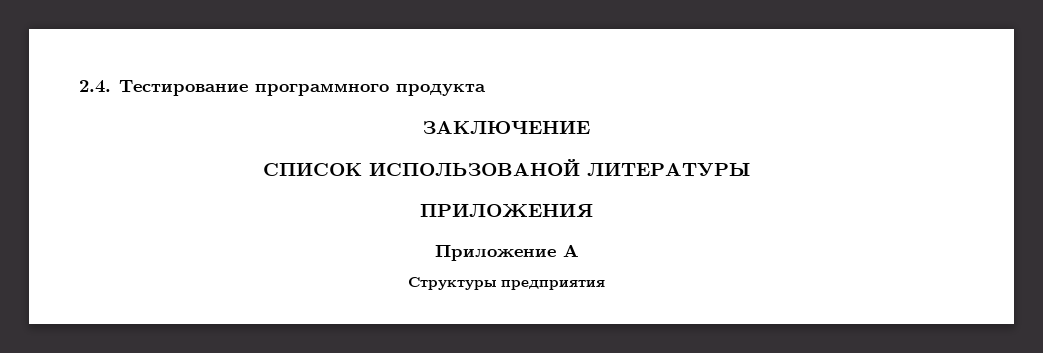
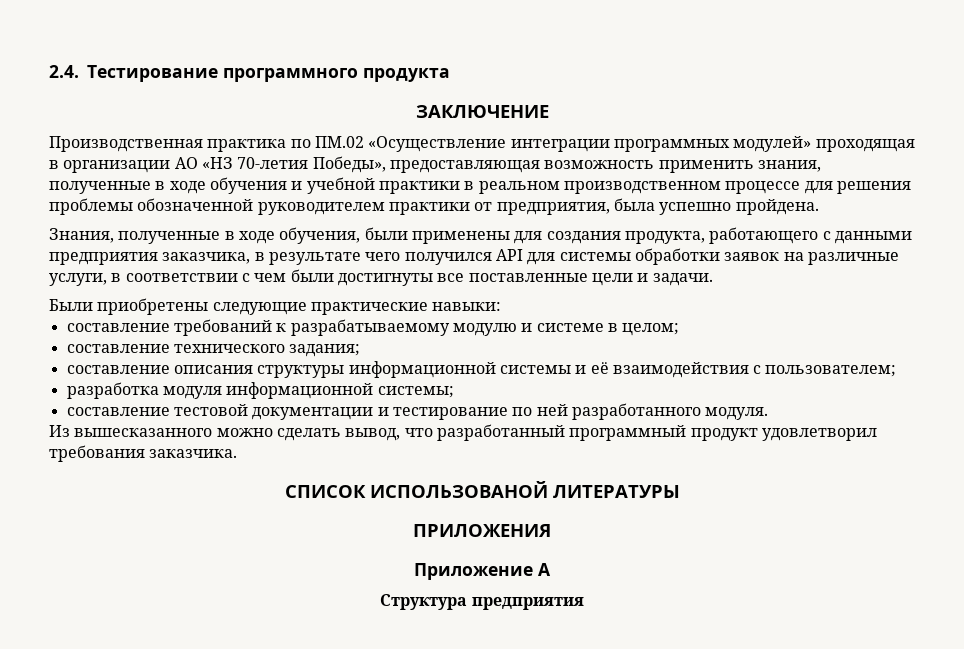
(590, 127) none -> [49,136,915,152] [49,156,821,173] [49,177,911,194] [49,198,819,215] [49,227,912,244] [49,248,899,265] [49,269,713,286] [49,298,502,315] [66,319,680,336] [66,344,361,357] [66,361,897,378] [66,382,454,399] [66,403,769,420] [49,424,877,441] [49,445,238,462] // Производственная практика по ПМ.02 «Осуществление интеграции программных модулей» проходящая в организации АО «НЗ 70-летия Победы», предоставляющая возможность применить знания, полученные в ходе обучения и учебной практики в реальном производственном процессе для решения проблемы обозначенной руководителем практики от предприятия, была успешно пройдена. // Знания, полученные в ходе обучения, были применены для создания продукта, работающего с данными предприятия заказчика, в результате чего получился API для системы обработки заявок на различные услуги, в соответствии с чем были достигнуты все поставленные цели и задачи. // Были приобретены следующие практические навыки: // составление требований к разрабатываемому модулю и системе в целом; // составление технического задания; // составление описания структуры информационной системы и её взаимодействия с пользователем; // разработка модуля информационной системы; // составление тестовой документации и тестирование по ней разработанного модуля. // Из вышесказанного можно сделать вывод, что разработанный программный продукт удовлетворил требования заказчика.
[408,277,496,290] Структуры -> [380,594,468,610] Структура

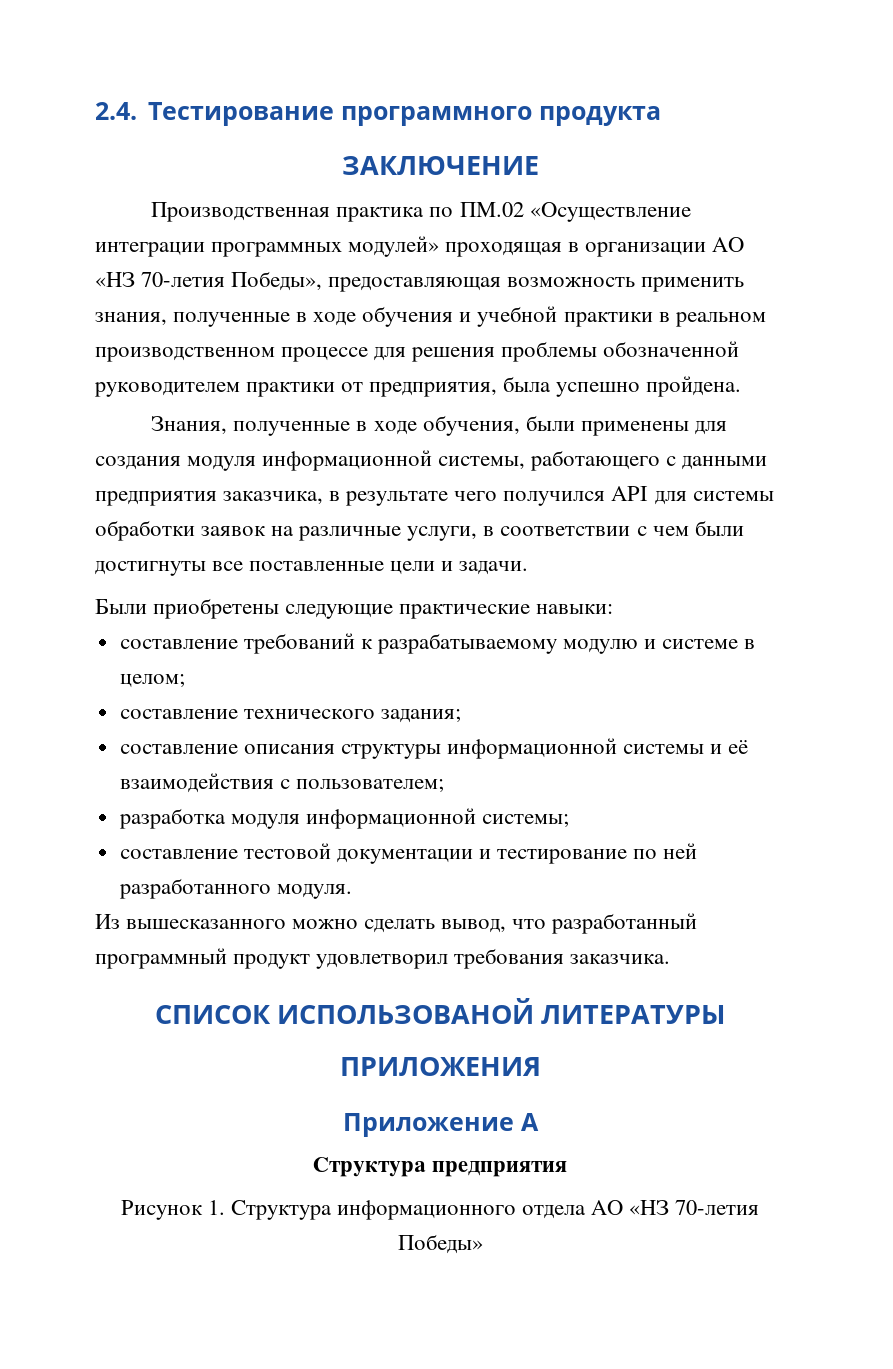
[624,231,705,244] продукта, -> [187,450,526,471] модуля информационной системы,
(584, 603) none -> [120,1200,760,1220] [397,1234,483,1254] // Рисунок 1. Структура информационного отдела АО «НЗ 70-летия Победы»

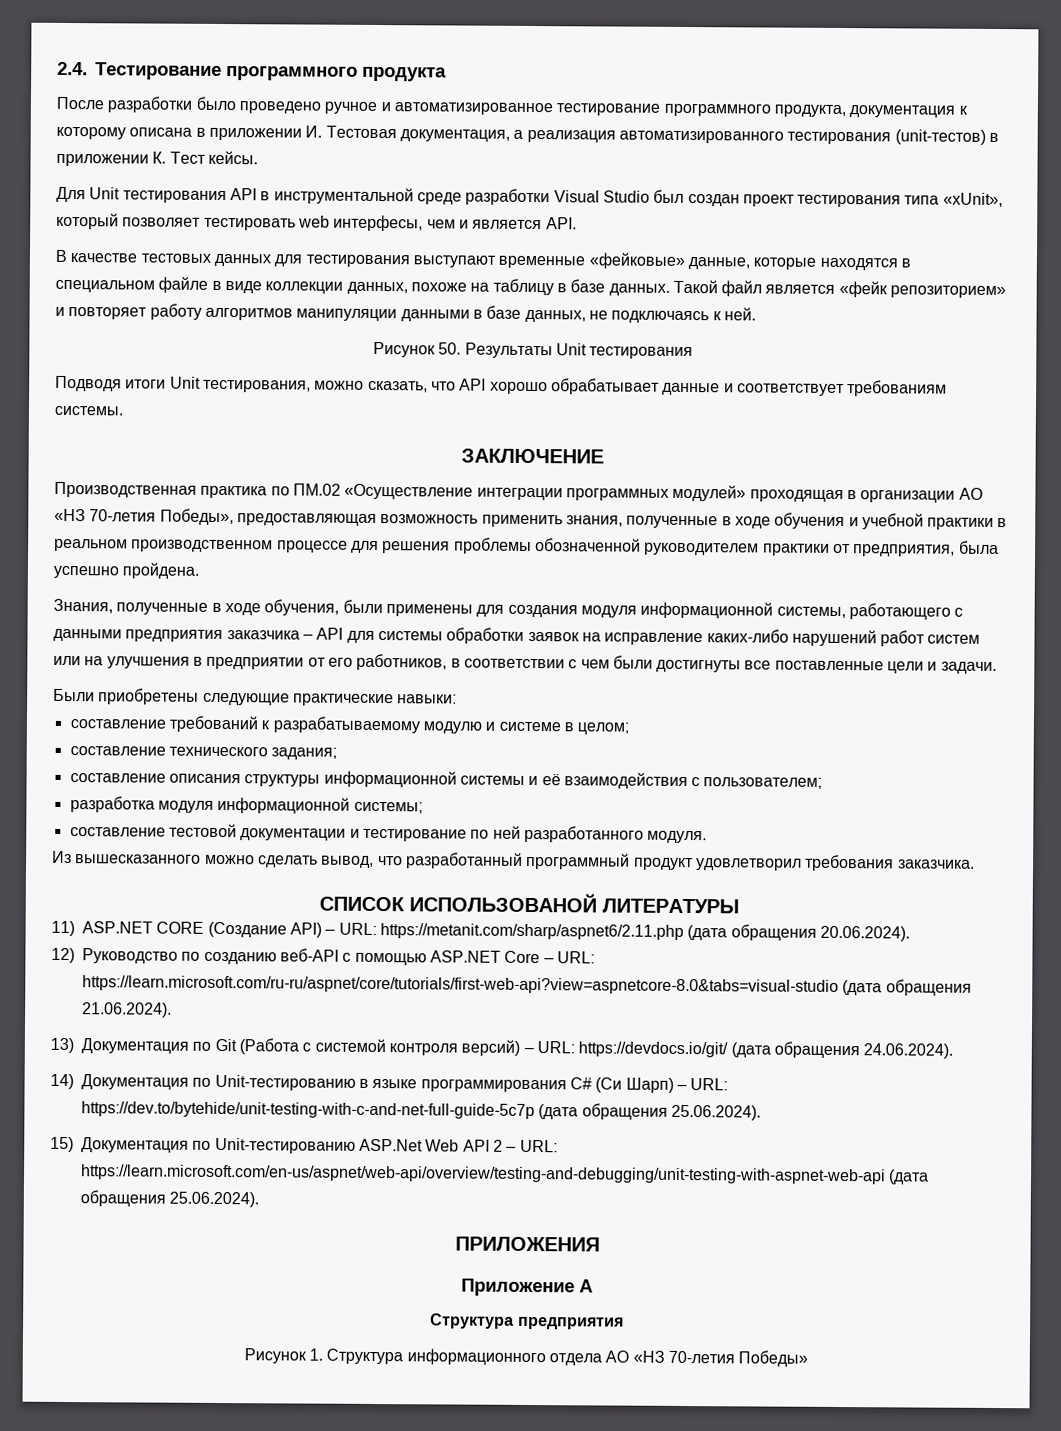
(662, 116) none -> [56,96,968,118] [56,125,999,145] [56,150,258,167] [56,186,1003,208] [56,212,577,232] [55,249,911,271] [55,276,1007,299] [55,303,756,324] [372,341,694,360] [55,375,948,397] [54,405,123,416] // После разработки было проведено ручное и автоматизированное тестирование программного продукта, документация к которому описана в приложении И. Тестовая документация, а реализация автоматизированного тестирования (unit-тестов) в приложении К. Тест кейсы. // Для Unit тестирования API в инструментальной среде разработки Visual Studio был создан проект тестирования типа «xUnit», который позволяет тестировать web интерфесы, чем и является API. // В качестве тестовых данных для тестирования выступают временные «фейковые» данные, которые находятся в специальном файле в виде коллекции данных, похоже на таблицу в базе данных. Такой файл является «фейк репозиторием» и повторяет работу алгоритмов манипуляции данными в базе данных, не подключаясь к ней. // Рисунок 50. Результаты Unit тестирования // Подводя итоги Unit тестирования, можно сказать, что API хорошо обрабатывает данные и соответствует требованиям системы.
[223,491,606,506] заказчика, в результате чего получился -> [226,630,313,640] заказчика –
[298,526,478,541] различные услуги, -> [604,629,981,647] [53,653,448,671] исправление каких-либо нарушений работ систем или на улучшения в предприятии от его работников,
(726, 1015) none -> [51,920,910,942] [51,947,595,966] [82,975,972,996] [82,1002,172,1018] [50,1037,954,1059] [50,1073,729,1093] [81,1101,761,1121] [50,1136,558,1154] [80,1164,930,1185] [80,1190,260,1208] // 11) ASP.NET CORE (Создание API) – URL: https://metanit.com/sharp/aspnet6/2.11.php (дата обращения 20.06.2024). // 12) Руководство по созданию веб-API с помощью ASP.NET Core – URL: https://learn.microsoft.com/ru-ru/aspnet/core/tutorials/first-web-api?view=aspnetcore-8.0&tabs=visual-studio (дата обращения 21.06.2024). // 13) Документация по Git (Работа с системой контроля версий) – URL: https://devdocs.io/git/ (дата обращения 24.06.2024). // 14) Документация по Unit-тестированию в языке программирования C# (Си Шарп) – URL: https://dev.to/bytehide/unit-testing-with-c-and-net-full-guide-5c7p (дата обращения 25.06.2024). // 15) Документация по Unit-тестированию ASP.Net Web API 2 – URL: https://learn.microsoft.com/en-us/aspnet/web-api/overview/testing-and-debugging/unit-testing-with-aspnet-web-api (дата обращения 25.06.2024).

